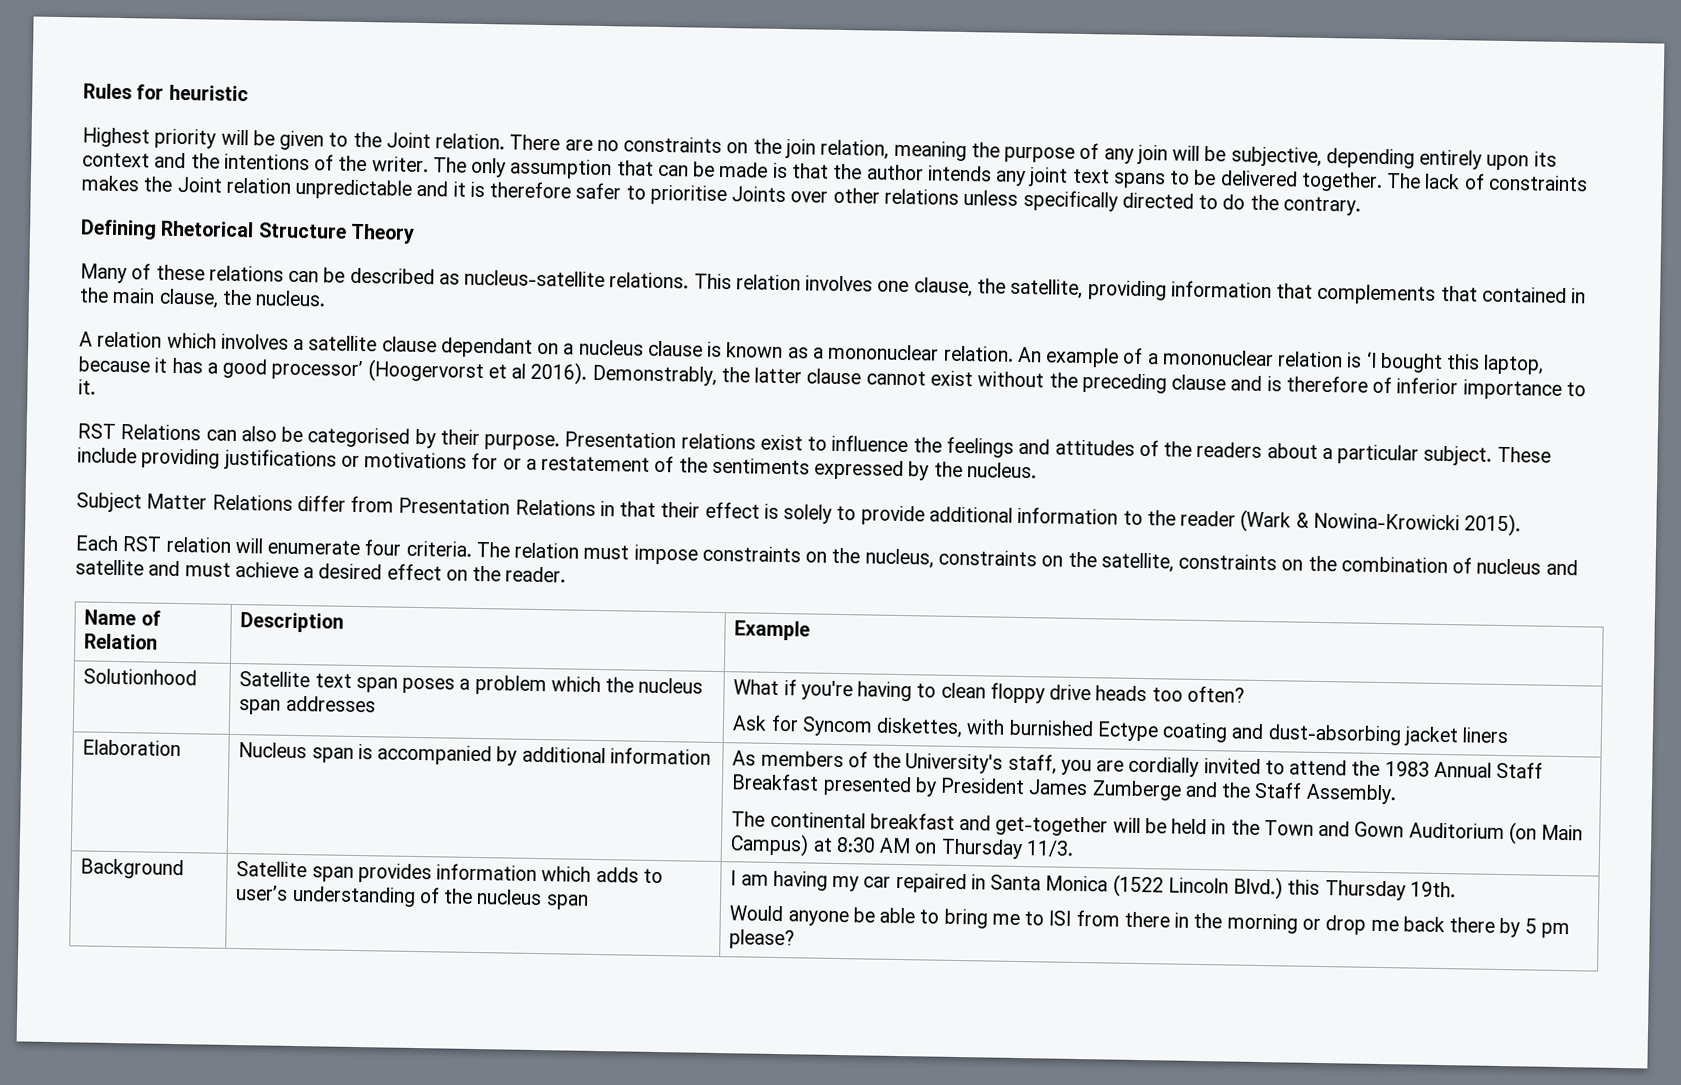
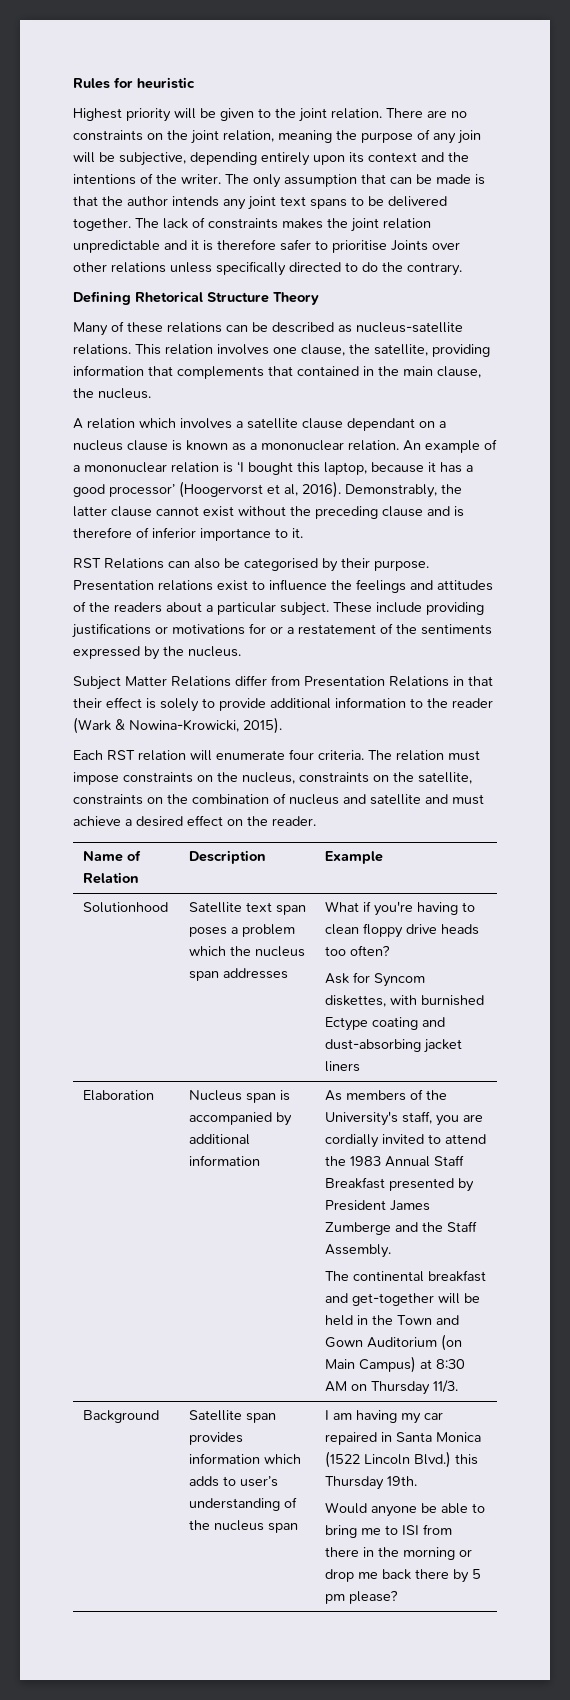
[385,132,431,149] Joint -> [299,108,327,122] joint
[784,139,816,159] join -> [191,130,219,144] joint
[176,176,222,193] Joint -> [351,218,379,232] joint
[511,363,527,379] al -> [284,484,298,496] al,
[1312,512,1460,531] Nowina-Krowicki -> [129,719,239,732] Nowina-Krowicki,

